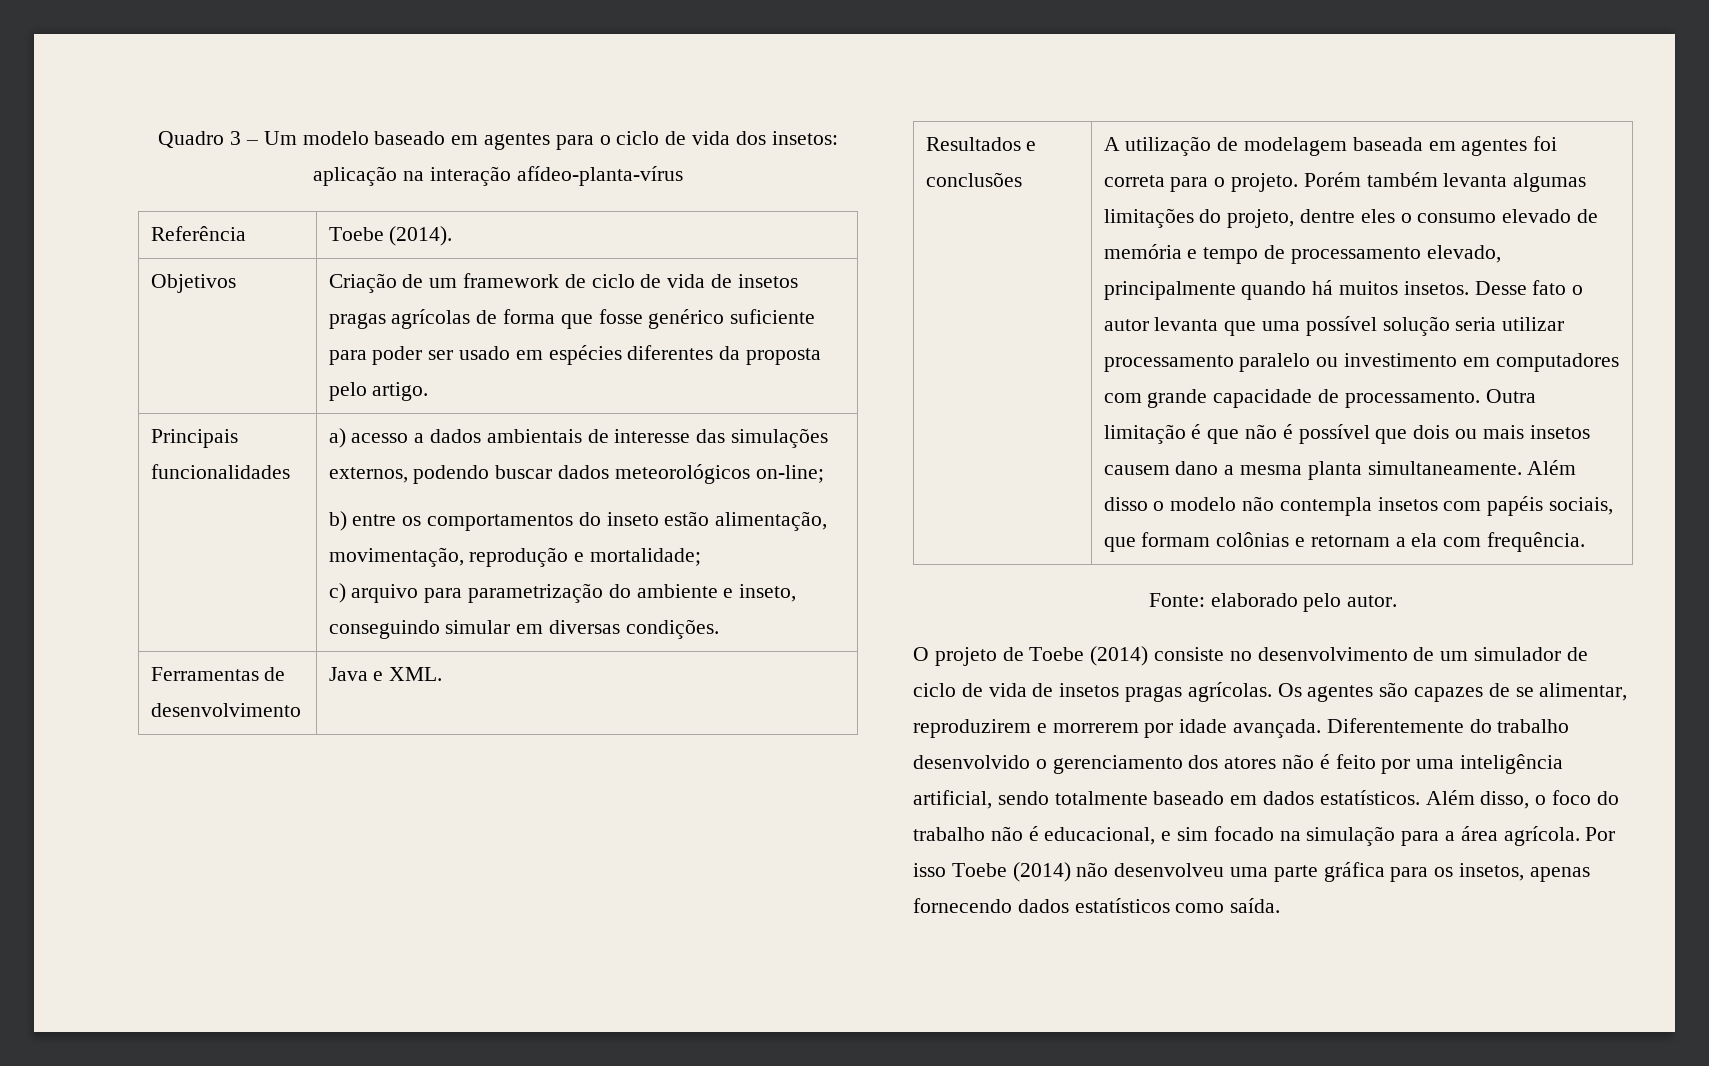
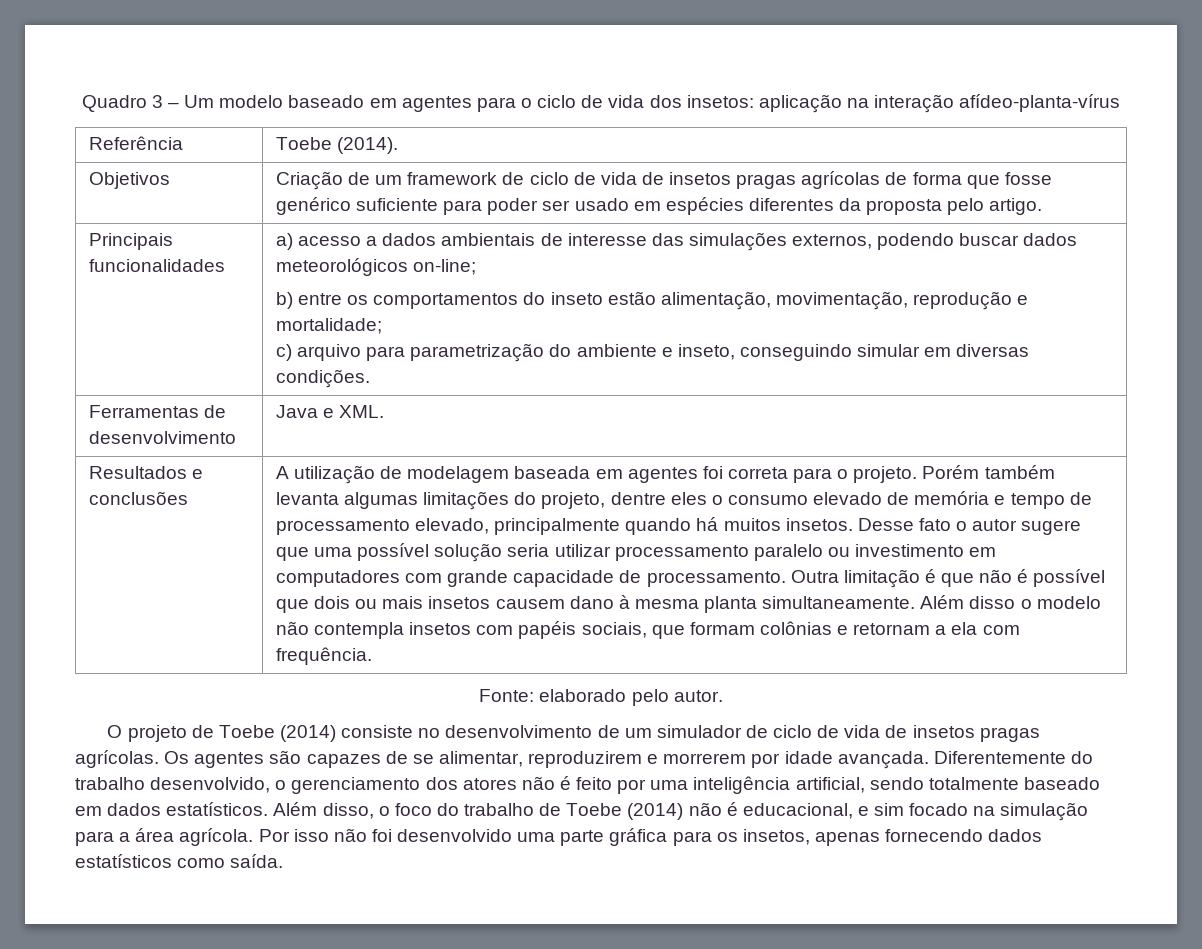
[1154,317,1219,331] levanta -> [1021,520,1082,535] sugere
[1224,465,1235,475] a -> [618,595,630,609] à
[913,755,1030,769] desenvolvido -> [150,777,271,793] desenvolvido,
(985, 834) none -> [539,803,684,820] de Toebe (2014)
[951,862,1225,882] Toebe (2014) não desenvolveu -> [333,828,513,842] não foi desenvolvido

